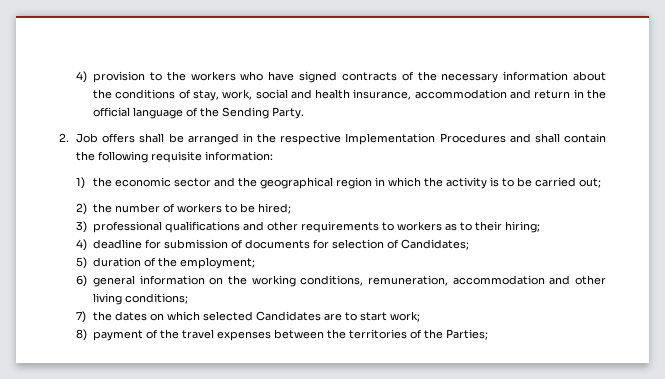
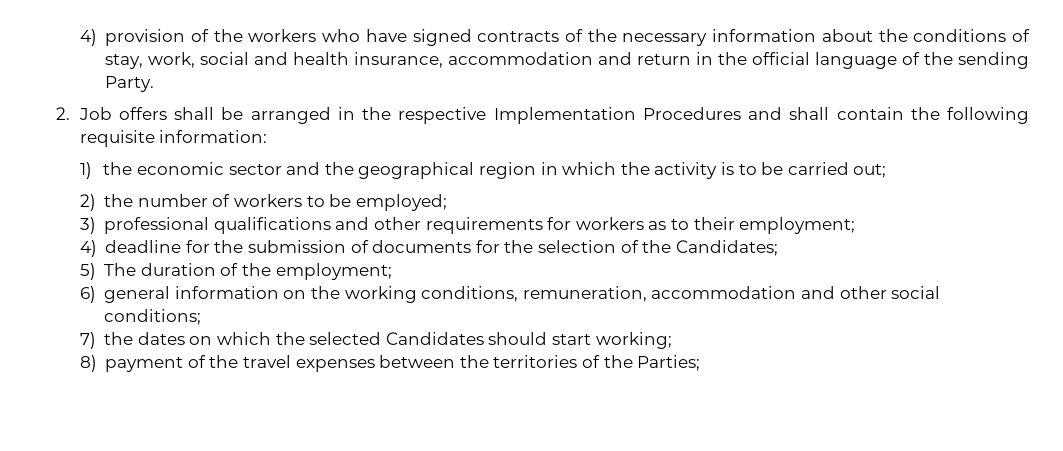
[149,72,162,81] to -> [190,29,209,42] of
[222,107,270,119] Sending -> [958,52,1030,69] sending
[258,203,292,214] hired; -> [355,194,447,211] employed;
[382,222,395,231] to -> [547,217,572,230] for
[505,221,541,233] hiring; -> [739,217,856,234] employment;
(162, 244) none -> [214,240,244,253] the
(330, 244) none -> [504,240,534,253] the
(400, 244) none -> [642,240,672,253] the
(88, 263) none -> [104,263,137,276] The
[93,293,123,305] living -> [891,286,941,299] social
(201, 316) none -> [275,332,305,345] the
[324,311,421,322] are to start work; -> [488,332,672,349] should start working;

